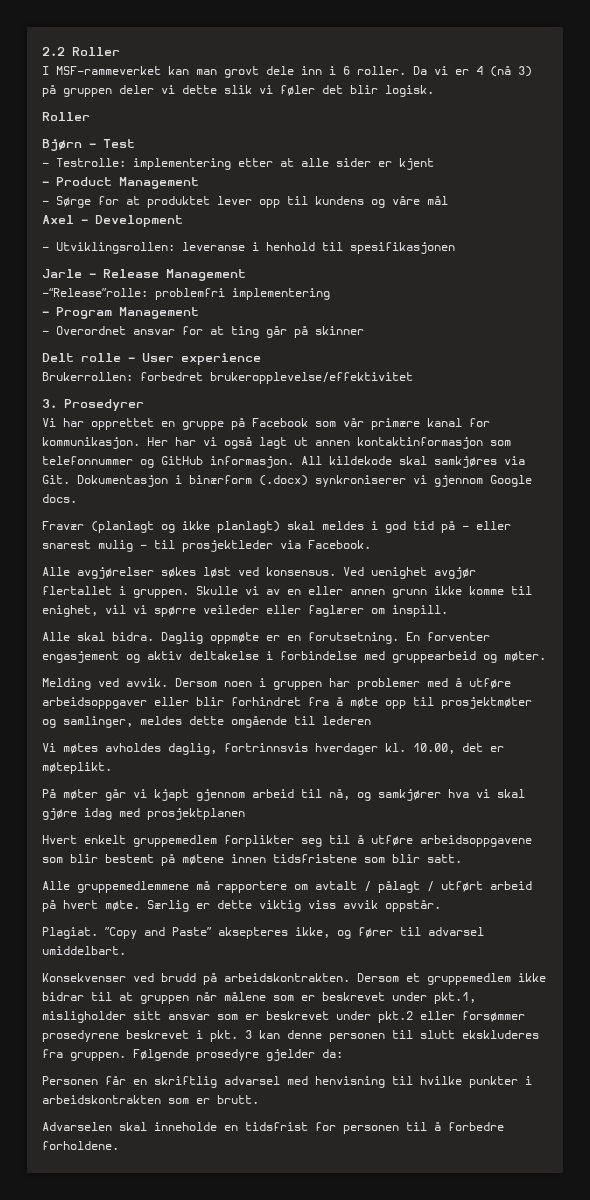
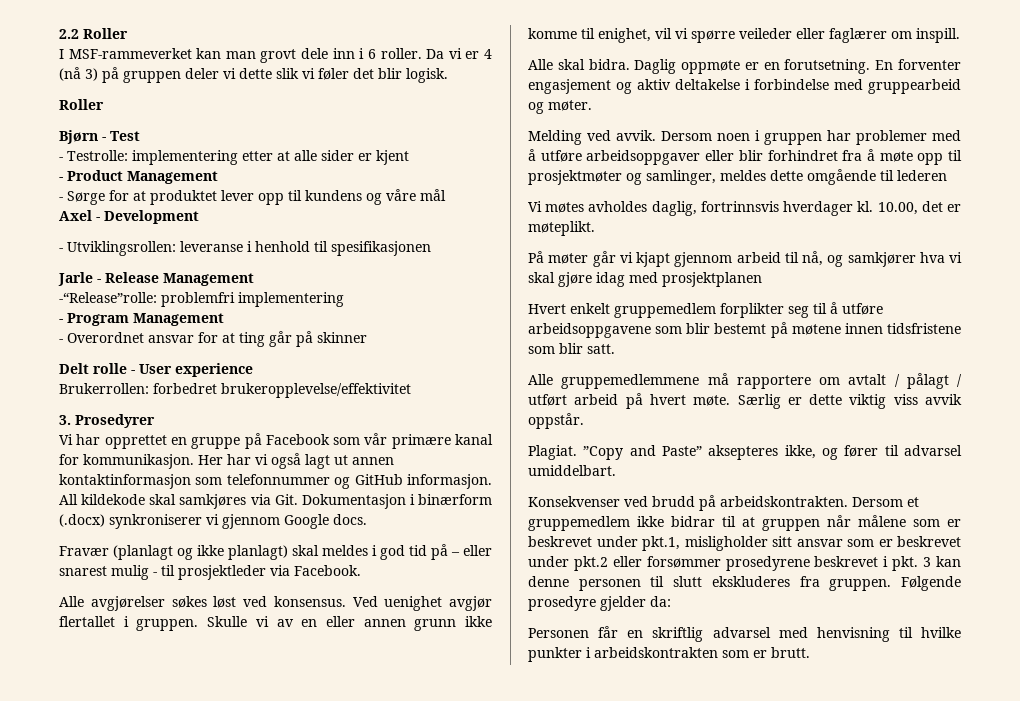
[42,1122,504,1134] [42,1141,119,1150] // Advarselen skal inneholde en tidsfrist for personen til å forbedre forholdene. -> (810, 652) none

